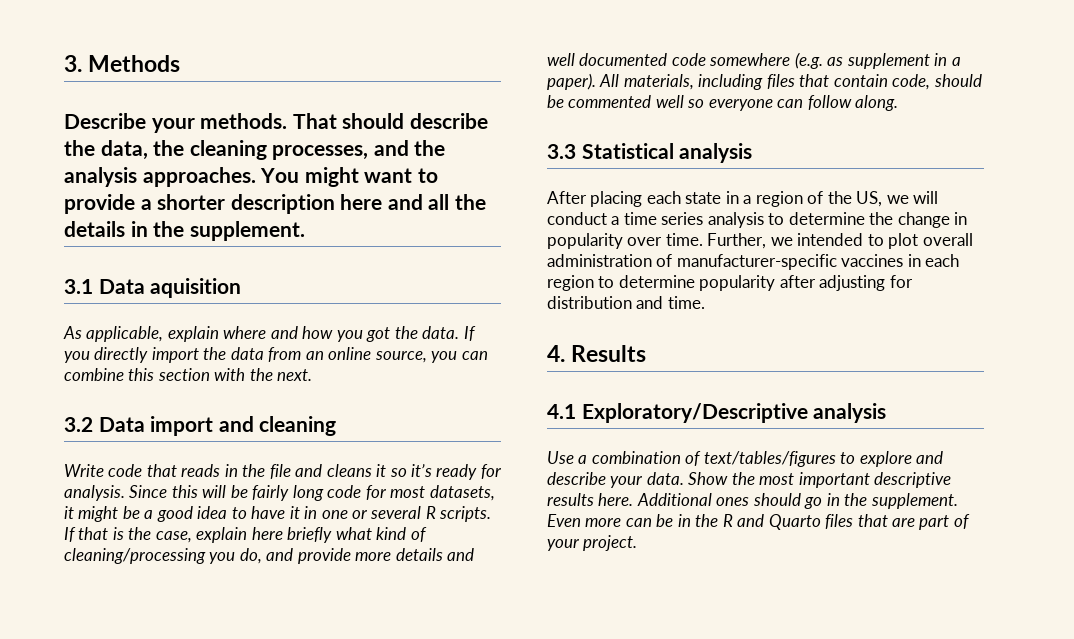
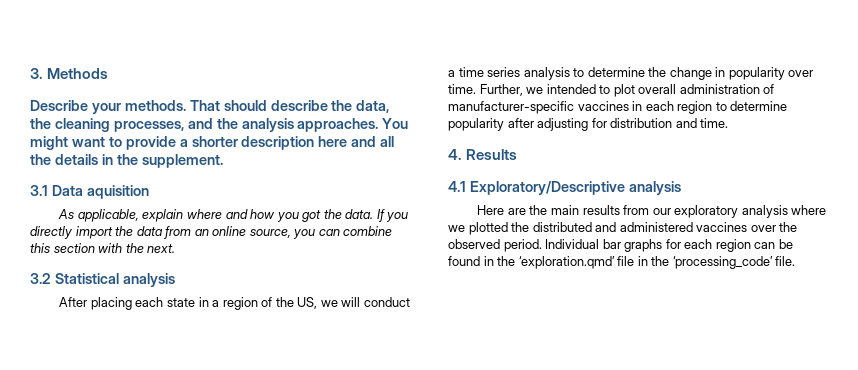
[98,416,337,436] [64,464,502,480] [64,485,495,501] [64,506,492,522] [64,527,427,543] [64,548,475,564] [547,52,961,69] [547,73,982,90] [547,95,899,111] [547,144,576,159] Data import and cleaning // Write code that reads in the file and cleans it so it’s ready for analysis. Since this will be fairly long code for most datasets, it might be a good idea to have it in one or several R scripts. If that is the case, explain here briefly what kind of cleaning/processing you do, and provide more details and well documented code somewhere (e.g. as supplement in a paper). All materials, including files that contain code, should be commented well so everyone can follow along. // 3.3 -> (51, 278) none
[547,451,944,467] [547,472,952,488] [547,493,958,509] [547,514,970,530] [547,535,638,551] Use a combination of text/tables/figures to explore and describe your data. Show the most important descriptive results here. Additional ones should go in the supplement. Even more can be in the R and Quarto files that are part of your project. -> [477,205,827,218] [448,222,798,235] [448,239,793,252] [448,256,796,269] Here are the main results from our exploratory analysis where we plotted the distributed and administered vaccines over the observed period. Individual bar graphs for each region can be found in the ‘exploration.qmd’ file in the ‘processing_code’ file.

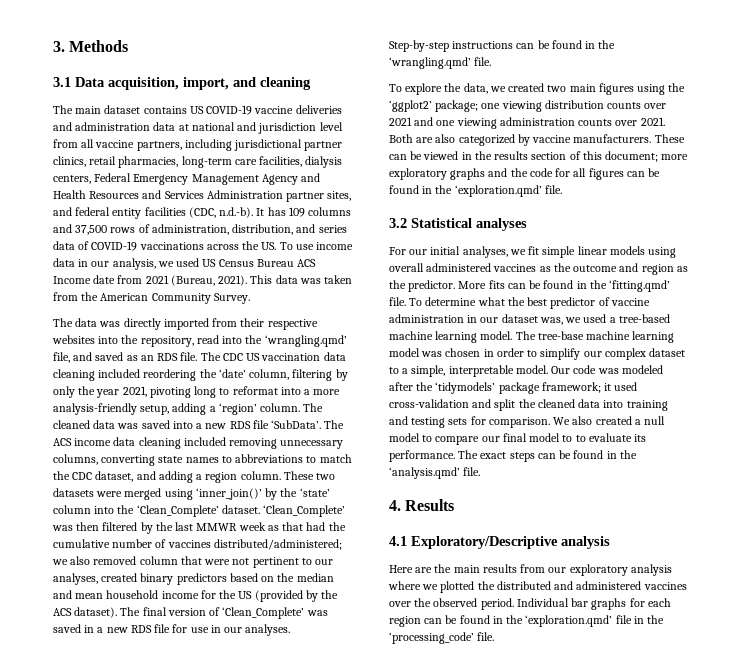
[30,100,390,114] [30,118,409,132] [30,136,395,150] [30,154,223,168] [30,185,149,199] [58,209,409,222] [30,226,393,239] [30,243,176,253] [30,273,175,287] [59,297,410,310] [448,67,814,80] [448,84,775,97] [448,101,788,114] [448,118,729,131] Describe your methods. That should describe the data, the cleaning processes, and the analysis approaches. You might want to provide a shorter description here and all the details in the supplement. // 3.1 Data aquisition // As applicable, explain where and how you got the data. If you directly import the data from an online source, you can combine this section with the next. // 3.2 Statistical analysis // After placing each state in a region of the US, we will conduct a time series analysis to determine the change in popularity over time. Further, we intended to plot overall administration of manufacturer-specific vaccines in each region to determine popularity after adjusting for distribution and time. -> [53,77,311,90] [53,105,342,115] [53,122,343,134] [53,139,343,151] [53,156,343,168] [53,173,321,185] [53,190,352,202] [53,207,352,219] [53,224,347,235] [53,241,354,251] [53,258,317,270] [53,275,353,286] [53,292,250,304] [53,318,318,330] [52,335,347,347] [53,352,346,363] [53,369,348,381] [53,386,341,398] [53,403,324,415] [53,420,345,429] [53,437,344,449] [53,454,352,466] [53,471,336,483] [53,488,330,500] [53,505,346,517] [52,522,346,534] [53,539,342,550] [52,556,334,568] [53,573,334,585] [53,590,339,602] [53,607,328,619] [53,624,291,636] [389,40,616,52] [389,57,492,69] [389,83,686,95] [389,100,667,112] [389,117,665,129] [389,134,685,146] [389,151,689,162] [389,168,661,180] [389,185,562,197] [389,218,527,231] [389,246,677,258] [389,263,688,275] [389,280,671,292] [389,297,650,309] [389,314,670,325] [389,331,675,343] [389,348,686,360] [389,365,663,377] [389,382,638,394] [389,399,668,411] [389,416,666,428] [389,433,647,445] [389,450,637,462] [389,467,481,479] 3.1 Data acquisition, import, and cleaning // The main dataset contains US COVID-19 vaccine deliveries and administration data at national and jurisdiction level from all vaccine partners, including jurisdictional partner clinics, retail pharmacies, long-term care facilities, dialysis centers, Federal Emergency Management Agency and Health Resources and Services Administration partner sites, and federal entity facilities (CDC, n.d.-b). It has 109 columns and 37,500 rows of administration, distribution, and series data of COVID-19 vaccinations across the US. To use income data in our analysis, we used US Census Bureau ACS Income date from 2021 (Bureau, 2021). This data was taken from the American Community Survey. // The data was directly imported from their respective websites into the repository, read into the ‘wrangling.qmd’ file, and saved as an RDS file. The CDC US vaccination data cleaning included reordering the ‘date’ column, filtering by only the year 2021, pivoting long to reformat into a more analysis-friendly setup, adding a ‘region’ column. The cleaned data was saved into a new RDS file ‘SubData’. The ACS income data cleaning included removing unnecessary columns, converting state names to abbreviations to match the CDC dataset, and adding a region column. These two datasets were merged using ‘inner_join()’ by the ‘state’ column into the ‘Clean_Complete’ dataset. ‘Clean_Complete’ was then filtered by the last MMWR week as that had the cumulative number of vaccines distributed/administered; we also removed column that were not pertinent to our analyses, created binary predictors based on the median and mean household income for the US (provided by the ACS dataset). The final version of ‘Clean_Complete’ was saved in a new RDS file for use in our analyses. Step-by-step instructions can be found in the ‘wrangling.qmd’ file. // To explore the data, we created two main figures using the ‘ggplot2’ package; one viewing distribution counts over 2021 and one viewing administration counts over 2021. Both are also categorized by vaccine manufacturers. These can be viewed in the results section of this document; more exploratory graphs and the code for all figures can be found in the ‘exploration.qmd’ file. // 3.2 Statistical analyses // For our initial analyses, we fit simple linear models using overall administered vaccines as the outcome and region as the predictor. More fits can be found in the ‘fitting.qmd’ file. To determine what the best predictor of vaccine administration in our dataset was, we used a tree-based machine learning model. The tree-base machine learning model was chosen in order to simplify our complex dataset to a simple, interpretable model. Our code was modeled after the ‘tidymodels’ package framework; it used cross-validation and split the cleaned data into training and testing sets for comparison. We also created a null model to compare our final model to to evaluate its performance. The exact steps can be found in the ‘analysis.qmd’ file.

